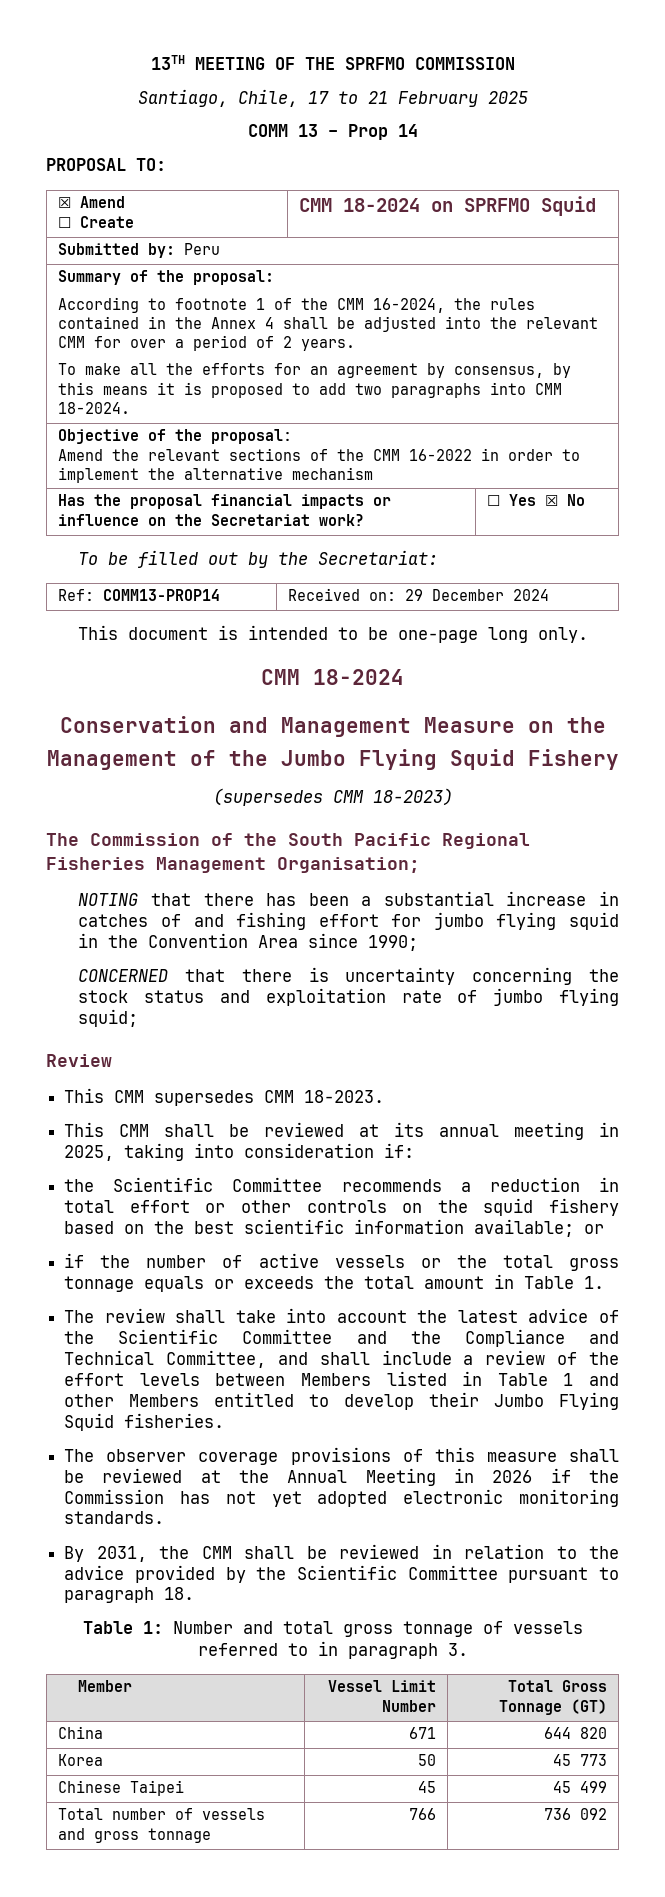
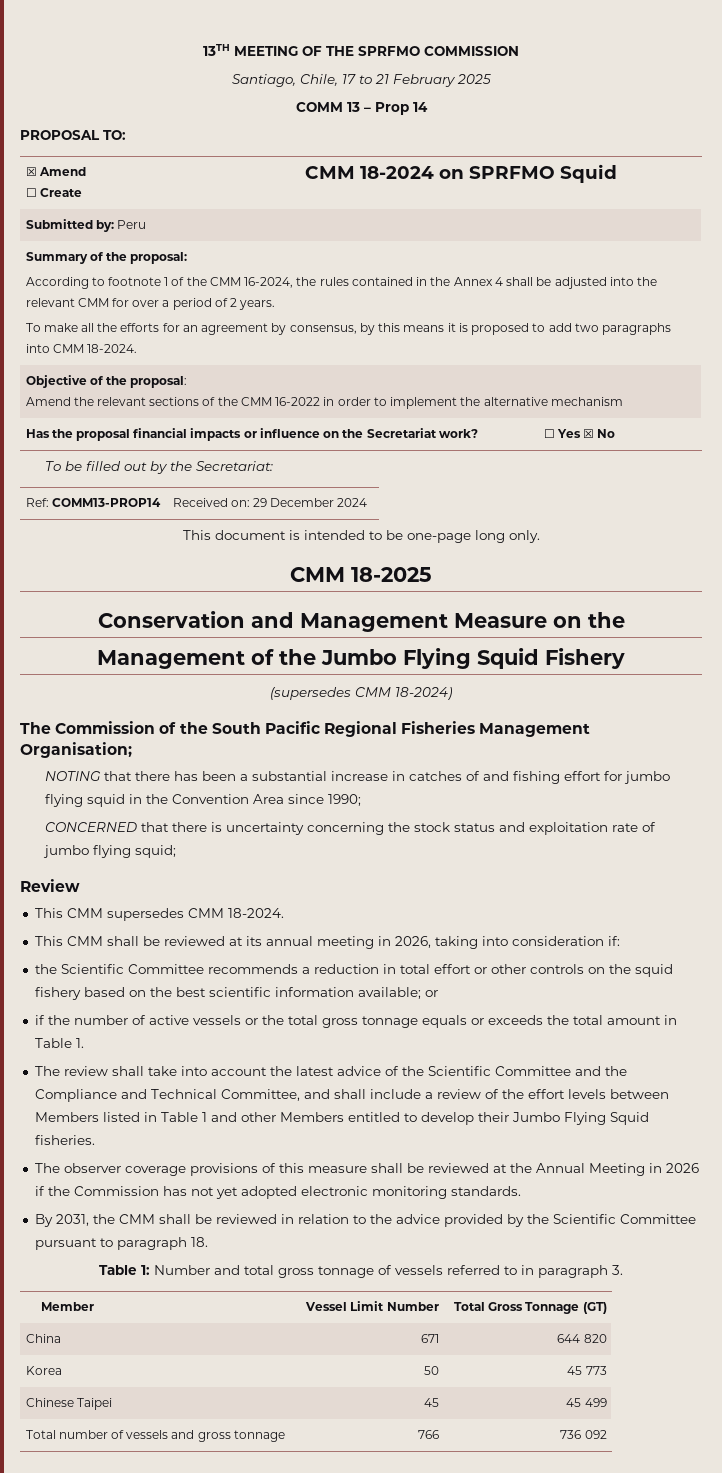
[313,669,404,685] 18-2024 -> [351,567,432,582] 18-2025
[372,788,453,806] 18-2023) -> [395,687,452,700] 18-2024)
[304,1090,385,1103] 18-2023. -> [227,908,284,918] 18-2024.
[64,1145,115,1161] 2025, -> [394,936,431,948] 2026,

